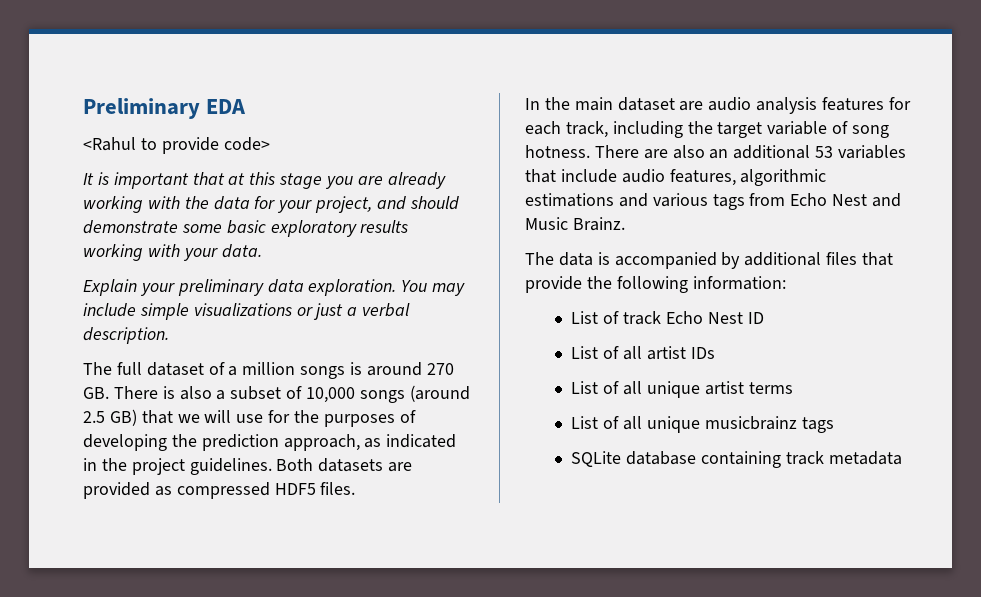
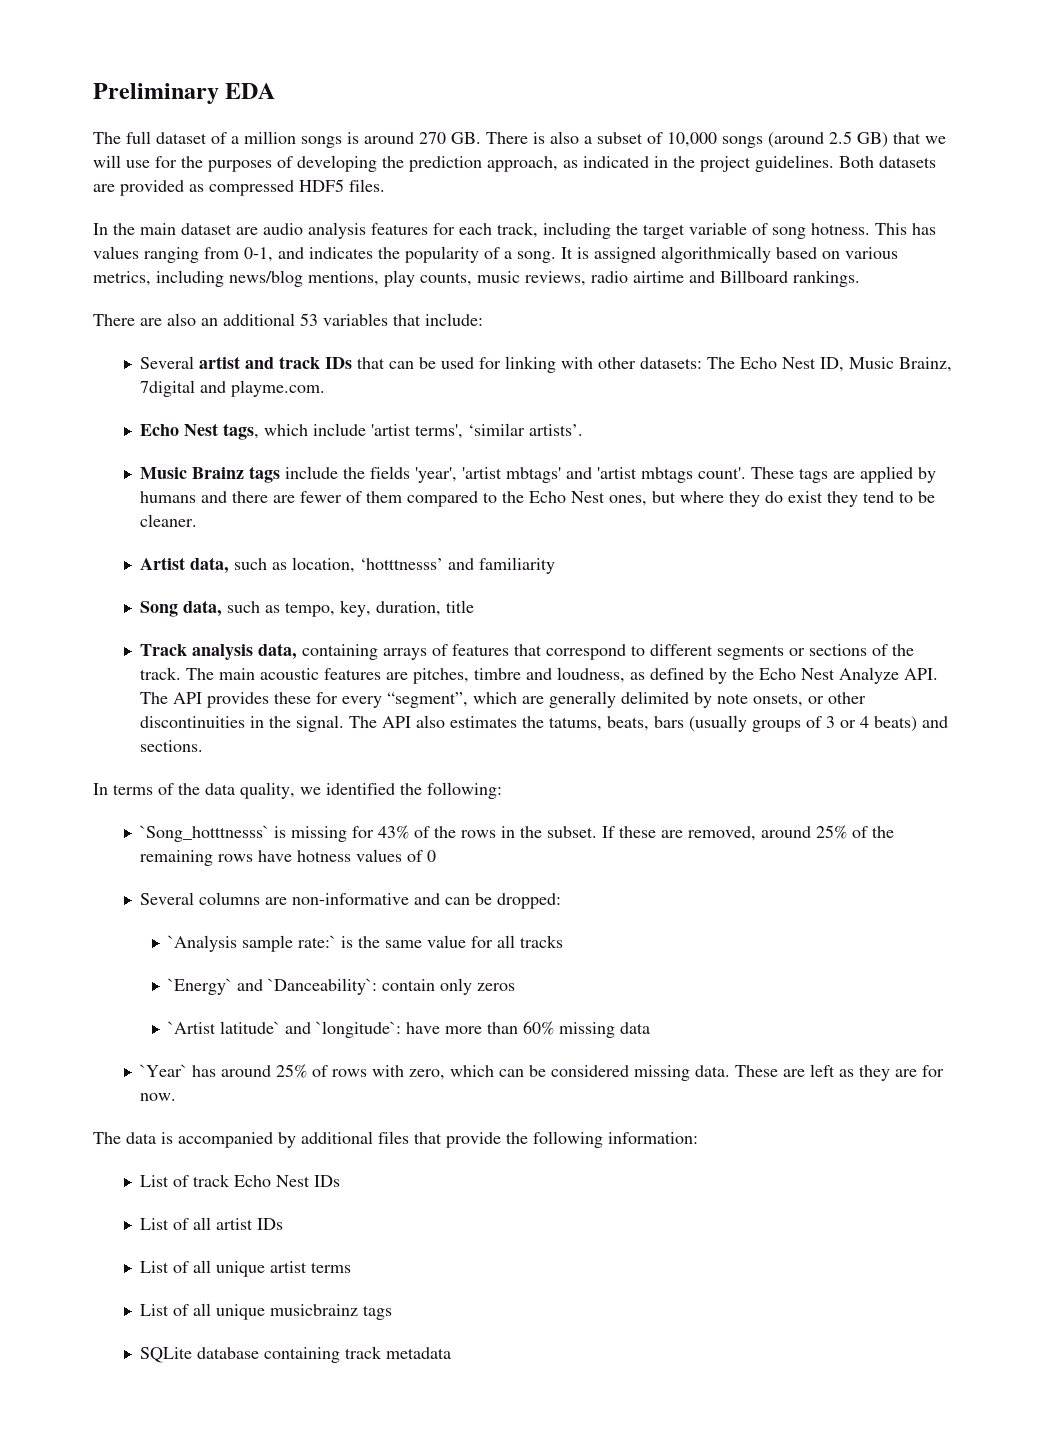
[83,137,270,154] [83,172,446,189] [83,196,459,213] [83,220,409,237] [83,244,262,261] [83,279,466,296] [83,303,411,320] [83,327,169,344] // <Rahul to provide code> // It is important that at this stage you are already working with the data for your project, and should demonstrate some basic exploratory results working with your data. // Explain your preliminary data exploration. You may include simple visualizations or just a verbal description. -> (276, 91) none
(590, 151) none -> [875,223,936,235] [93,246,898,263] [93,270,860,287] This has values ranging from 0-1, and indicates the popularity of a song. It is assigned algorithmically based on various metrics, including news/blog mentions, play counts, music reviews, radio airtime and Billboard rankings. //
[560,169,827,186] [525,193,902,210] [525,217,625,231] include audio features, algorithmic estimations and various tags from Echo Nest and Music Brainz. -> [425,313,483,326] [140,356,953,373] [140,380,326,397] [140,423,584,440] [140,466,937,483] [140,491,936,507] [140,514,198,527] [140,557,556,574] [140,600,475,617] [140,643,915,660] [140,667,939,684] [140,691,867,708] [140,715,949,732] [140,740,204,752] [93,782,502,799] [140,825,895,842] [140,849,437,866] [140,892,562,909] [168,935,564,952] [168,978,516,995] [168,1021,651,1038] [140,1064,945,1081] [140,1093,177,1101] include: // Several artist and track IDs that can be used for linking with other datasets: The Echo Nest ID, Music Brainz, 7digital and playme.com. // Echo Nest tags, which include 'artist terms', ‘similar artists’. // Music Brainz tags include the fields 'year', 'artist mbtags' and 'artist mbtags count'. These tags are applied by humans and there are fewer of them compared to the Echo Nest ones, but where they do exist they tend to be cleaner. // Artist data, such as location, ‘hotttnesss’ and familiarity // Song data, such as tempo, key, duration, title // Track analysis data, containing arrays of features that correspond to different segments or sections of the track. The main acoustic features are pitches, timbre and loudness, as defined by the Echo Nest Analyze API. The API provides these for every “segment”, which are generally delimited by note onsets, or other discontinuities in the signal. The API also estimates the tatums, beats, bars (usually groups of 3 or 4 beats) and sections. // In terms of the data quality, we identified the following: // `Song_hotttnesss` is missing for 43% of the rows in the subset. If these are removed, around 25% of the remaining rows have hotness values of 0 // Several columns are non-informative and can be dropped: // `Analysis sample rate:` is the same value for all tracks // `Energy` and `Danceability`: contain only zeros // `Artist latitude` and `longitude`: have more than 60% missing data // `Year` has around 25% of rows with zero, which can be considered missing data. These are left as they are for now.
[747,312,764,324] ID -> [314,1175,341,1187] IDs

